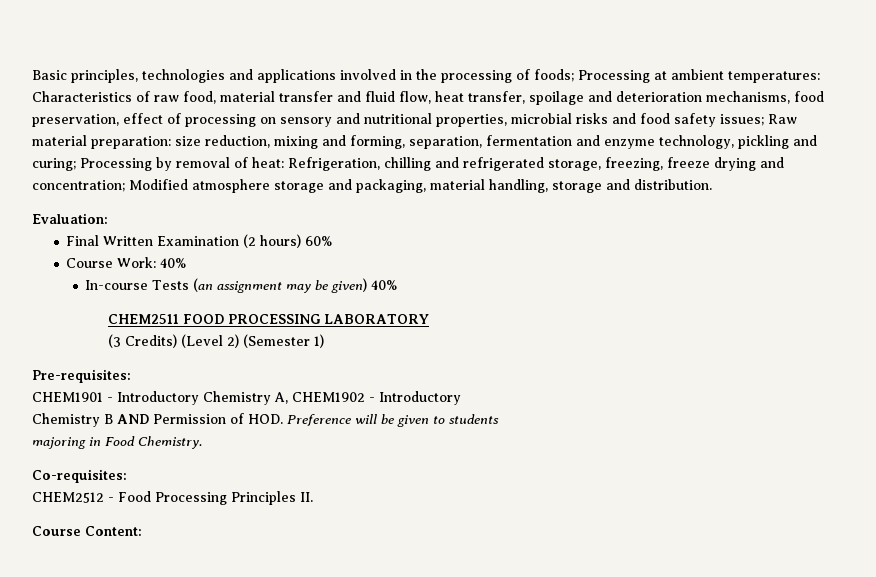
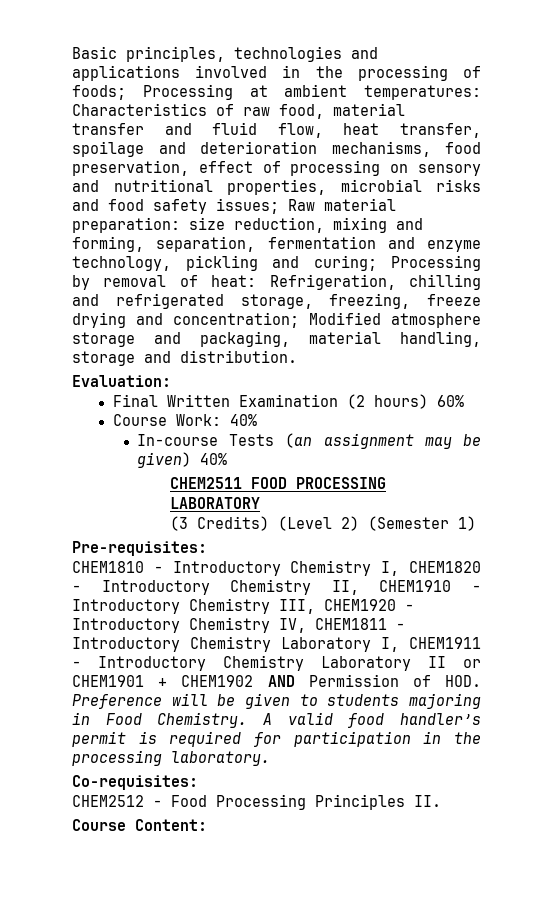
[32,391,461,405] [32,413,113,427] CHEM1901 - Introductory Chemistry A, CHEM1902 - Introductory // Chemistry B -> [72,560,481,576] [72,579,482,595] [72,598,414,614] [72,617,405,633] [72,636,481,652] [72,655,481,671] [72,675,254,687] CHEM1810 - Introductory Chemistry I, CHEM1820 - Introductory Chemistry II, CHEM1910 - Introductory Chemistry III, CHEM1920 - Introductory Chemistry IV, CHEM1811 - Introductory Chemistry Laboratory I, CHEM1911 - Introductory Chemistry Laboratory II or CHEM1901 + CHEM1902
(499, 419) // -> (400, 700) none
(202, 442) none -> [263,712,481,728] [72,731,481,747] [72,750,270,766] A valid food handler’s permit is required for participation in the processing laboratory.

